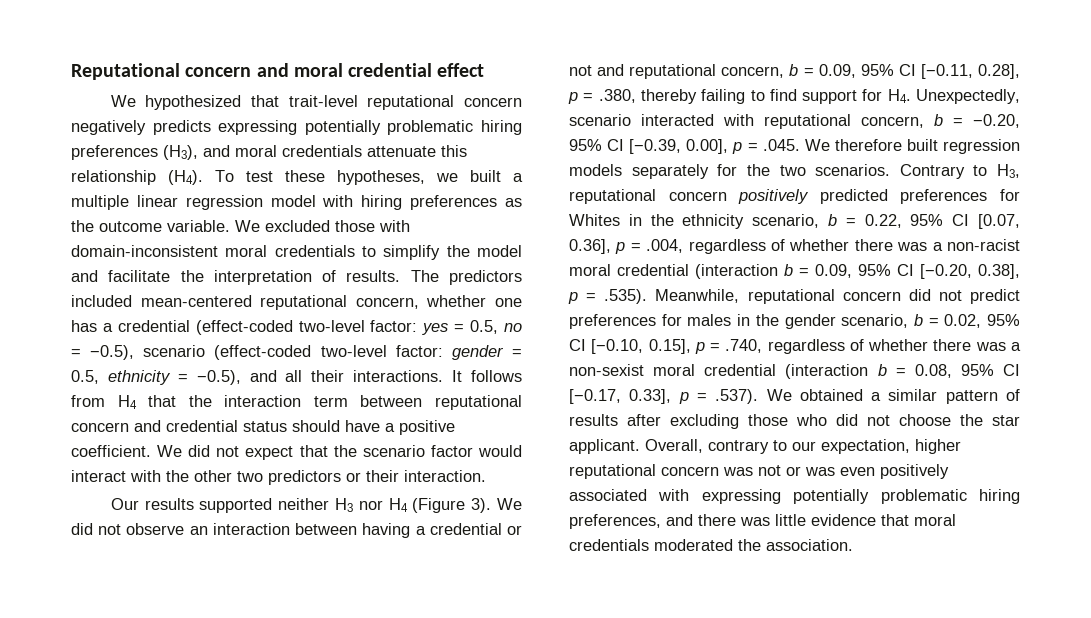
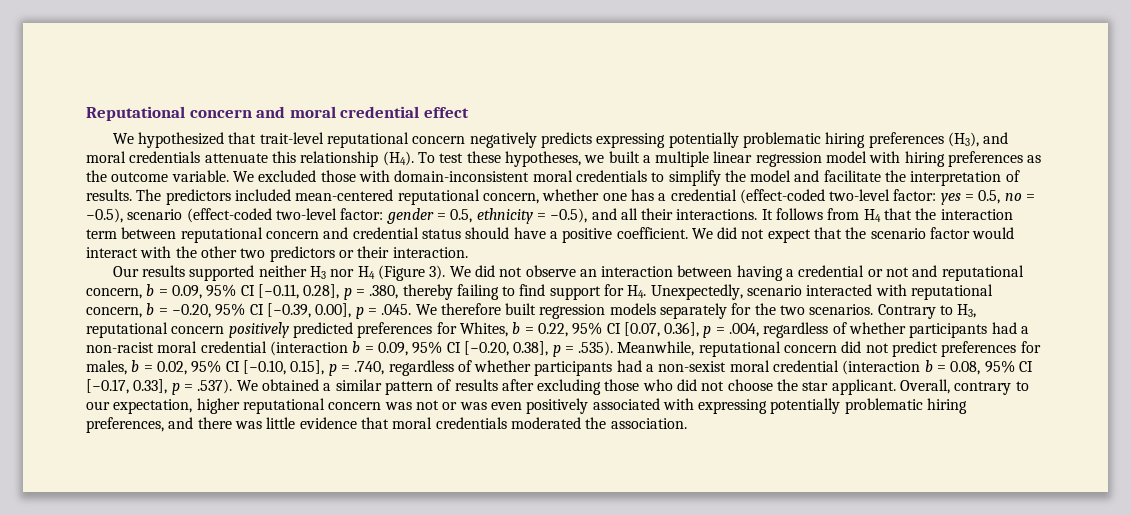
[569,214,820,229] Whites in the ethnicity scenario, -> [459,322,508,337] Whites,
[854,239,928,251] there was -> [909,322,1017,338] participants had
[687,314,909,329] males in the gender scenario, -> [86,360,127,375] males,
[933,339,1006,351] there was -> [534,360,642,376] participants had

